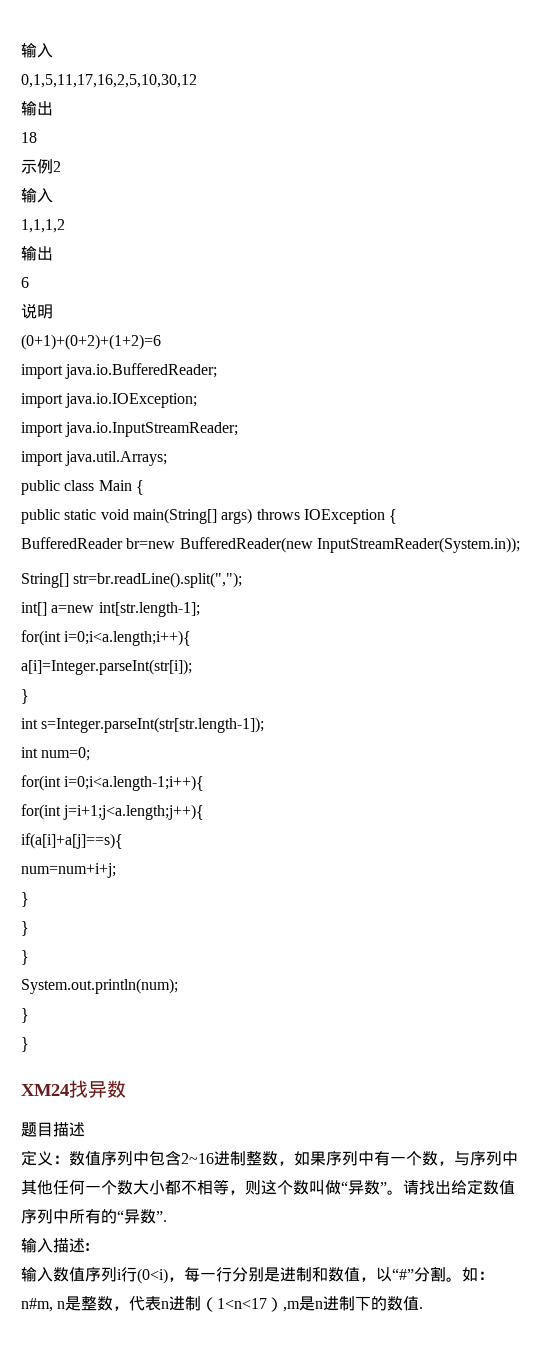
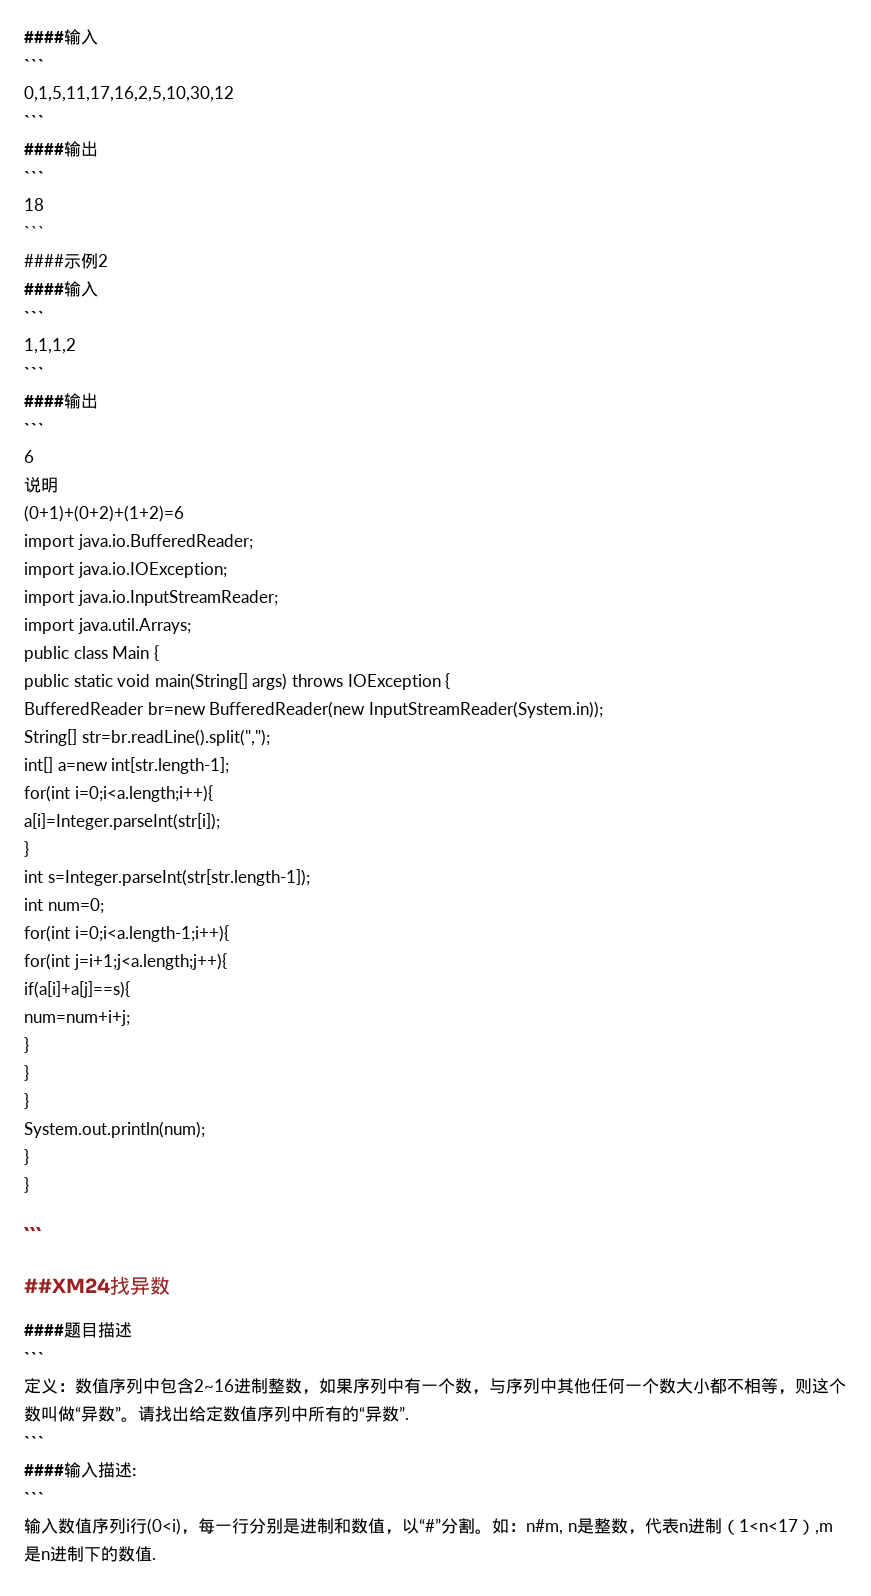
[21,43,53,58] 输入 -> [24,29,98,45] [24,59,45,71] ####输入 // ```
[21,101,53,116] 输出 -> [24,115,45,127] [24,141,98,157] [24,171,45,183] ``` // ####输出 // ```
(37, 137) none -> [24,226,45,239] [24,254,64,267] ``` // ####
[21,188,53,203] 输入 -> [24,281,98,297] [24,311,45,323] ####输入 // ```
[21,246,53,261] 输出 -> [24,367,45,379] [24,393,98,409] [24,423,45,435] ``` // ####输出 // ```
[21,1084,69,1096] XM24 -> [24,1227,42,1243] [24,1278,110,1293] ``` // ##XM24
(126, 1089) none -> [24,1324,64,1336] ####
(85, 1129) none -> [24,1352,45,1364] // ```
(167, 1216) none -> [24,1436,45,1448] [24,1464,64,1476] ``` // ####
(90, 1247) none -> [24,1492,45,1504] // ```

